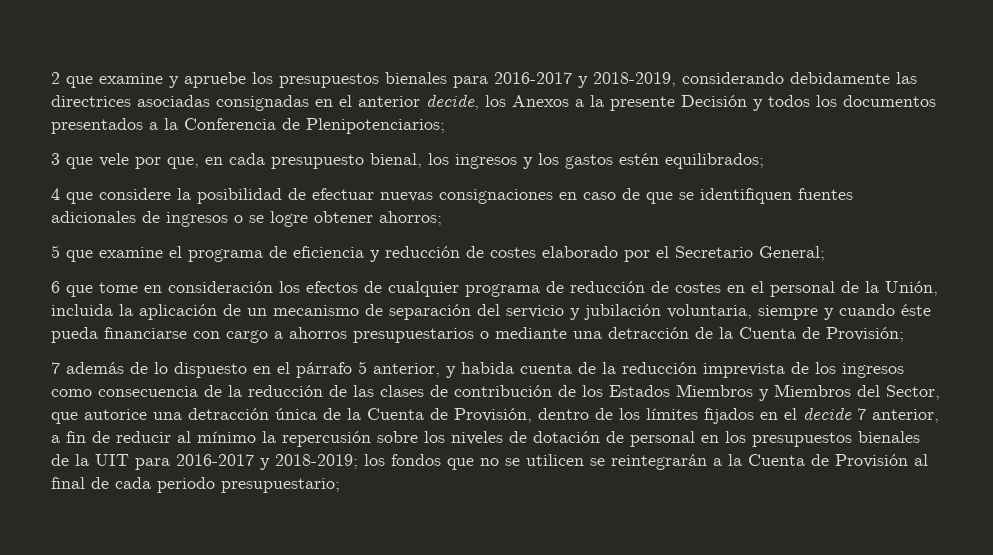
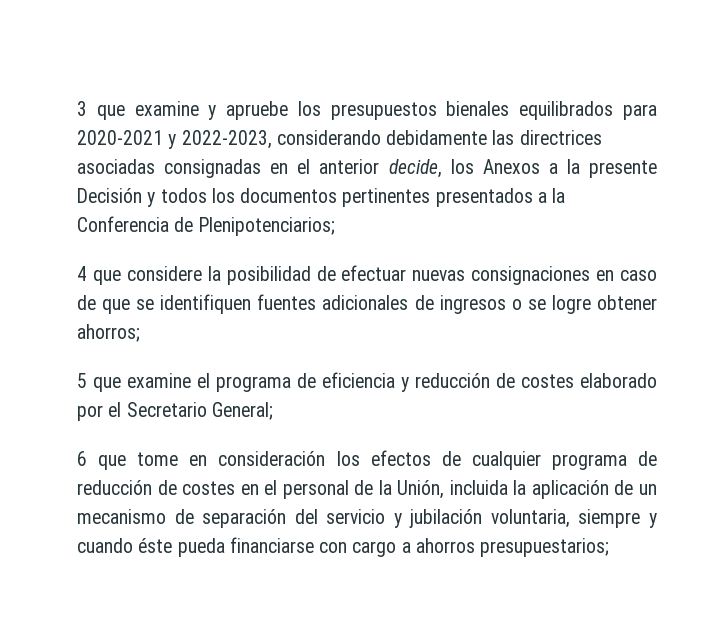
[51,72,60,84] 2 -> [77,101,87,116] 3
[453,72,676,88] para 2016-2017 y 2018-2019, -> [519,101,657,120] [77,130,272,149] equilibrados para 2020-2021 y 2022-2023,
(936, 101) none -> [342,188,431,207] pertinentes
[51,153,764,169] // 3 que vele por que, en cada presupuesto bienal, los ingresos y los gastos estén equilibrados; -> (335, 226) none
[353,327,904,343] [51,361,904,378] [51,384,940,401] [51,407,939,424] [51,431,920,447] [51,454,928,470] [51,477,340,493] presupuestarios o mediante una detracción de la Cuenta de Provisión; // 7 además de lo dispuesto en el párrafo 5 anterior, y habida cuenta de la reducción imprevista de los ingresos como consecuencia de la reducción de las clases de contribución de los Estados Miembros y Miembros del Sector, que autorice una detracción única de la Cuenta de Provisión, dentro de los límites fijados en el decide 7 anterior, a fin de reducir al mínimo la repercusión sobre los niveles de dotación de personal en los presupuestos bienales de la UIT para 2016-2017 y 2018-2019; los fondos que no se utilicen se reintegrarán a la Cuenta de Provisión al final de cada periodo presupuestario; -> [480,538,610,557] presupuestarios;

